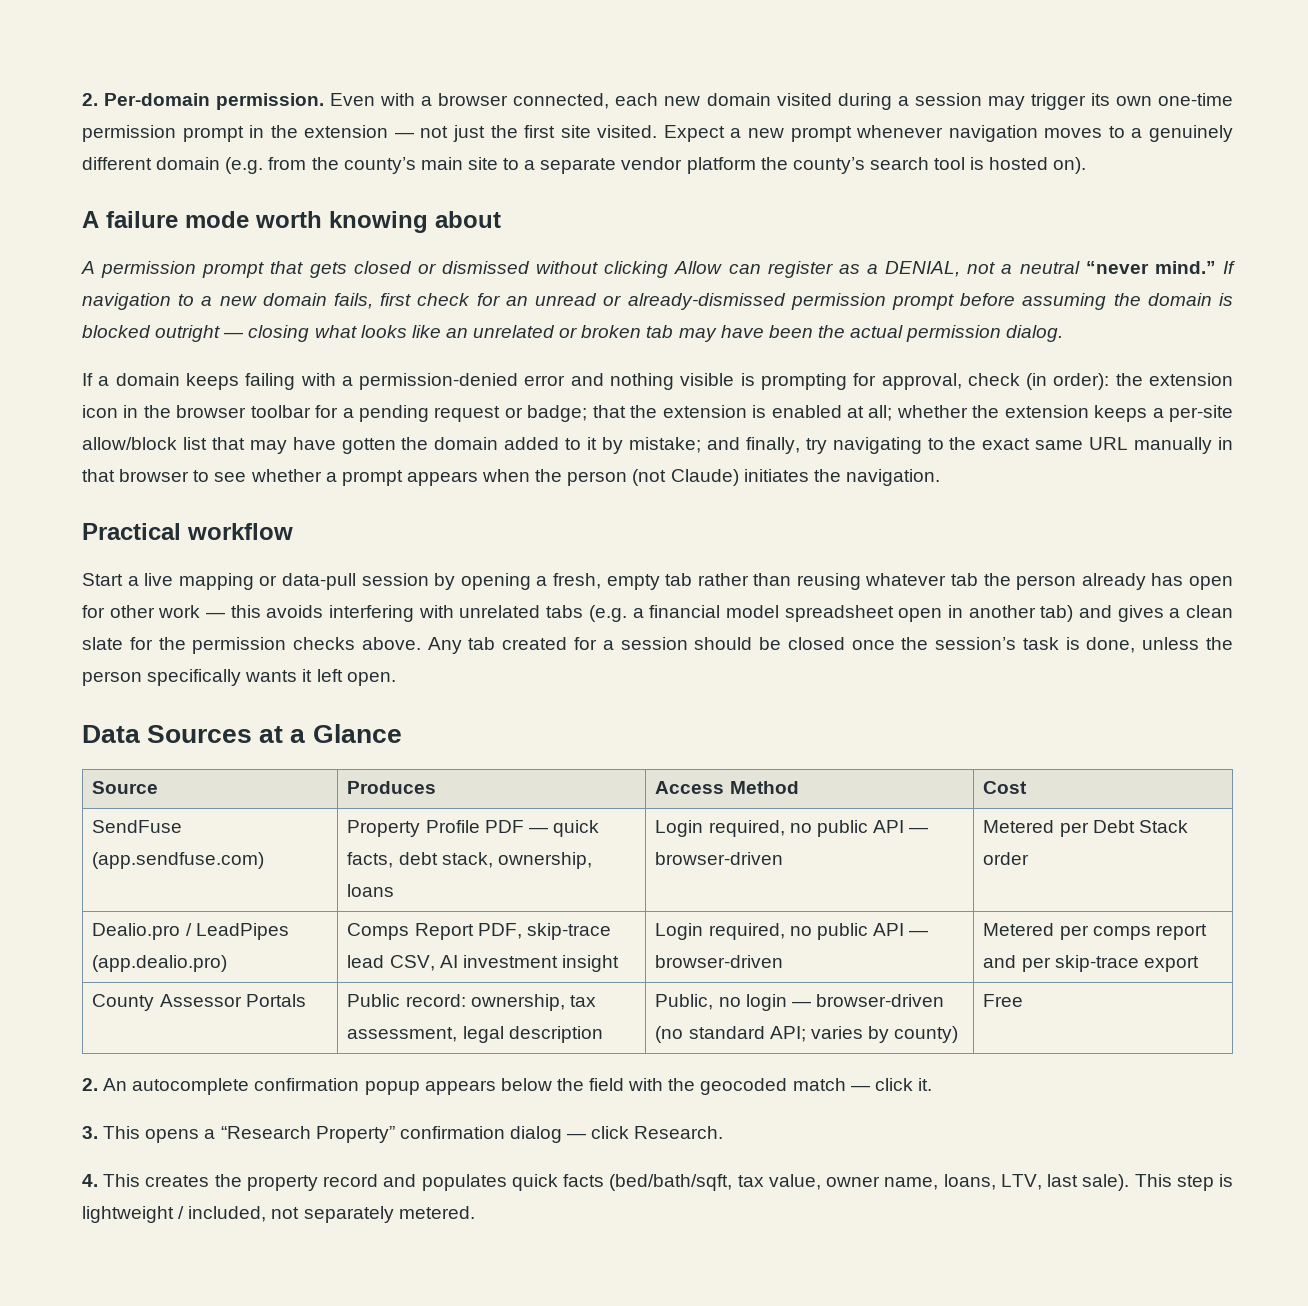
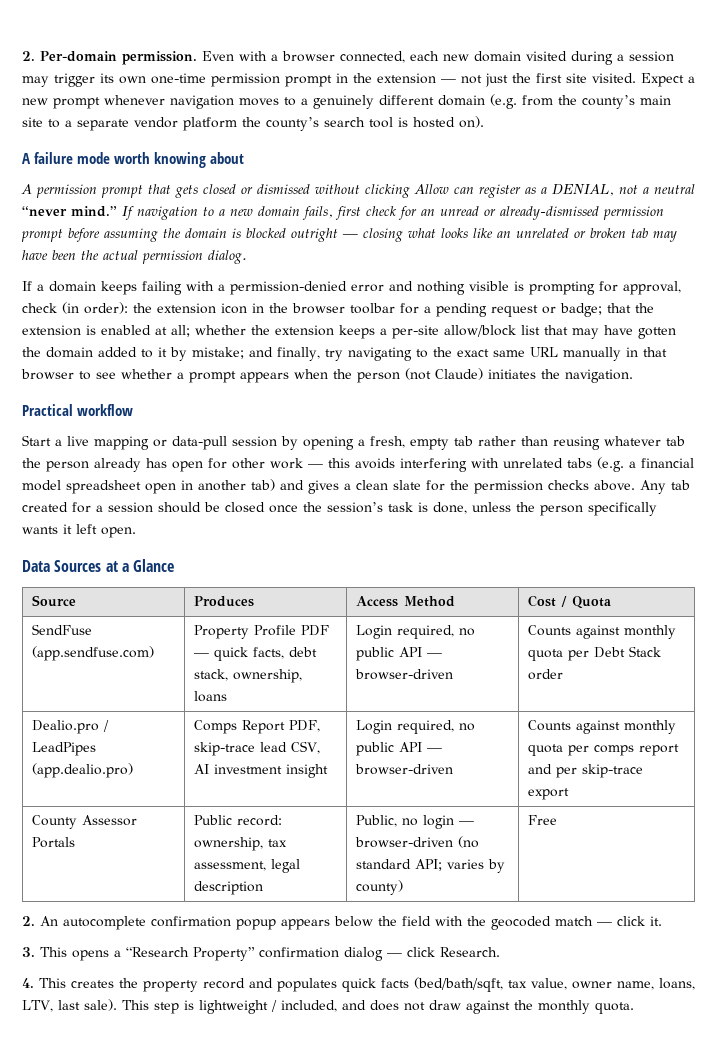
(1028, 787) none -> [561,596,612,609] / Quota
[983,820,1055,833] Metered -> [528,625,677,639] [528,649,564,661] Counts against monthly quota
[983,923,1055,936] Metered -> [528,720,677,734] [528,744,564,756] Counts against monthly quota
[271,1206,475,1223] not separately metered. -> [341,1000,634,1014] and does not draw against the monthly quota.

